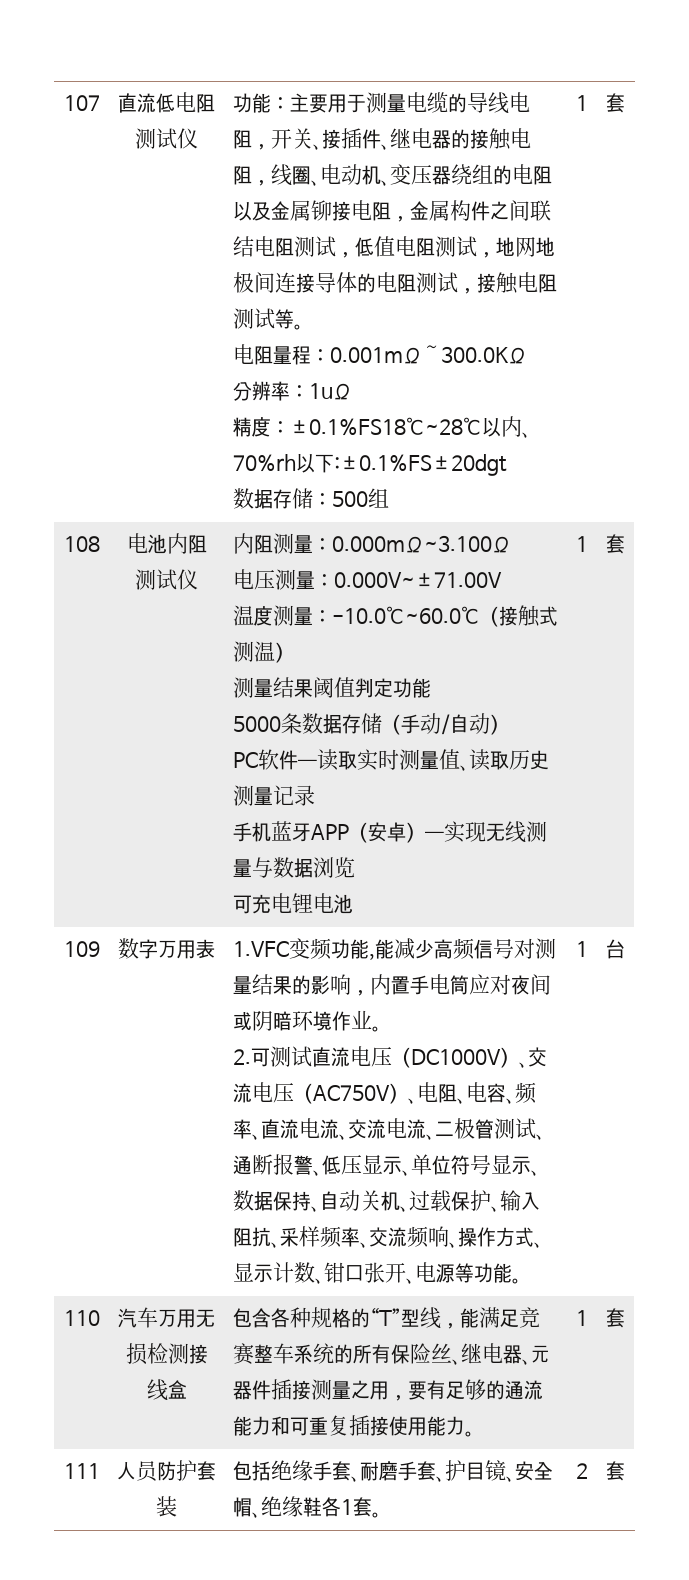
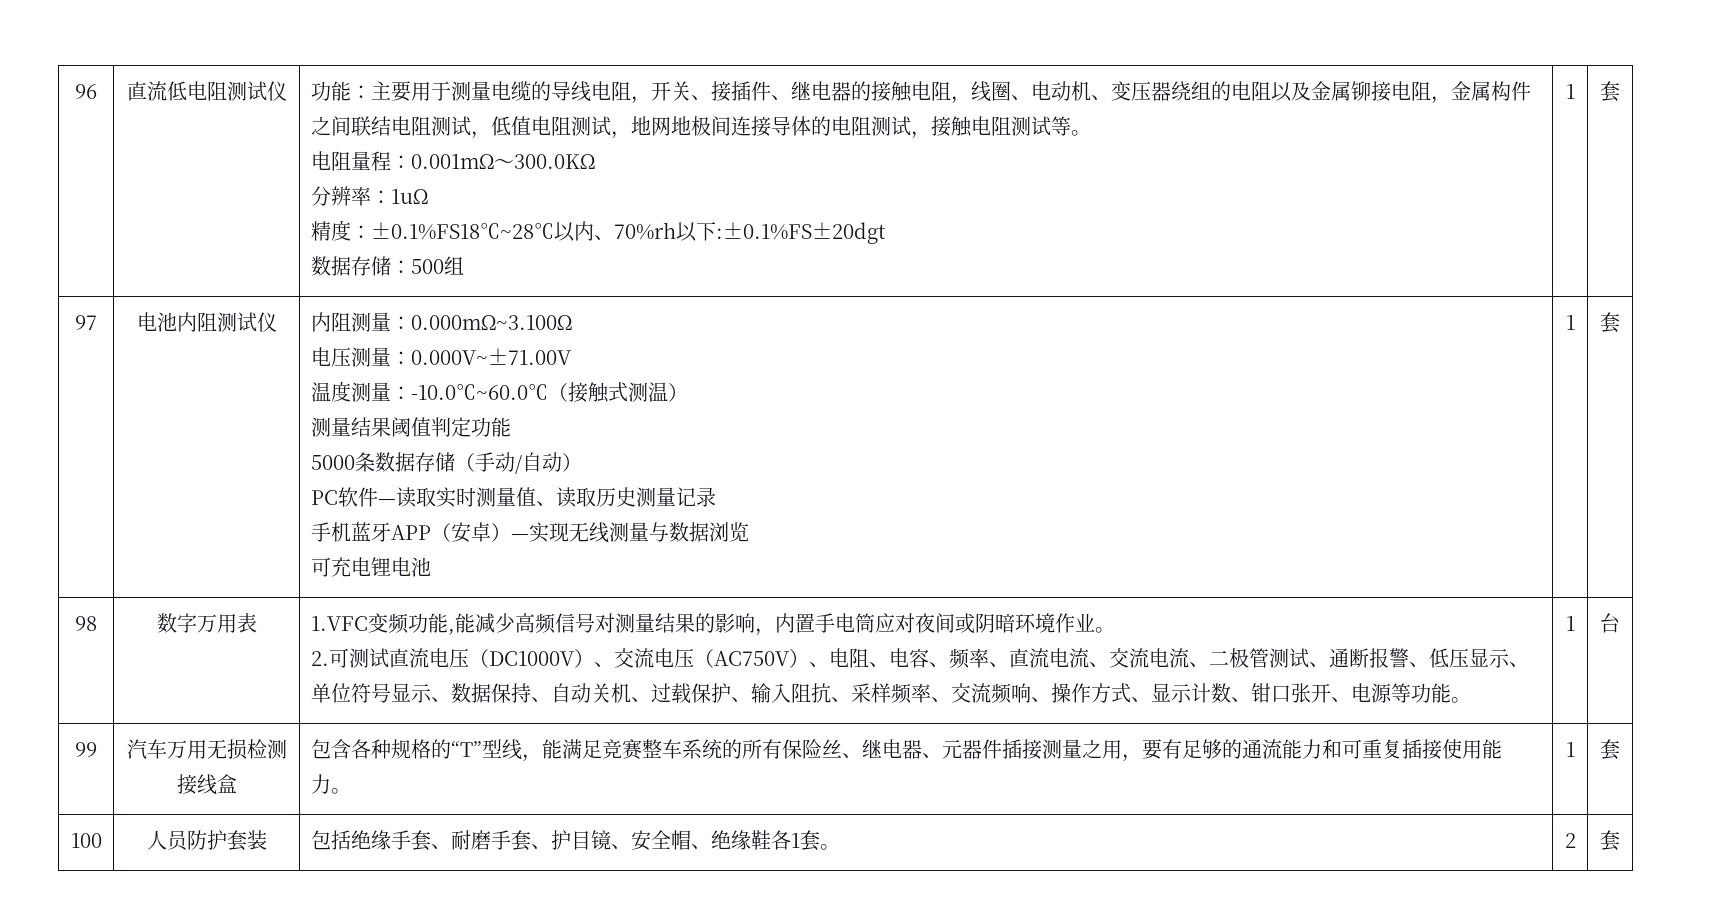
[63,95,100,111] 107 -> [75,84,97,99] 96
[63,536,100,552] 108 -> [75,315,97,330] 97
[63,941,100,957] 109 -> [75,616,97,631] 98
[63,1310,100,1326] 110 -> [75,742,97,757] 99
[63,1463,100,1479] 111 -> [70,833,102,848] 100

